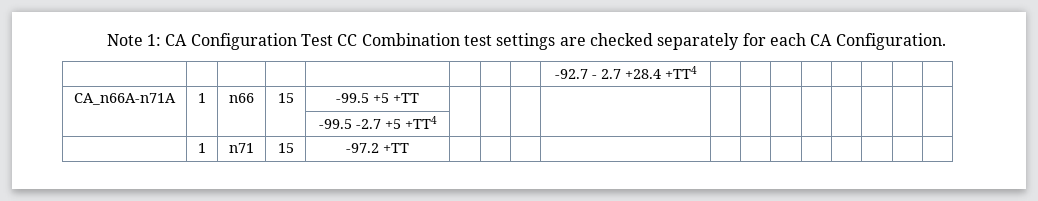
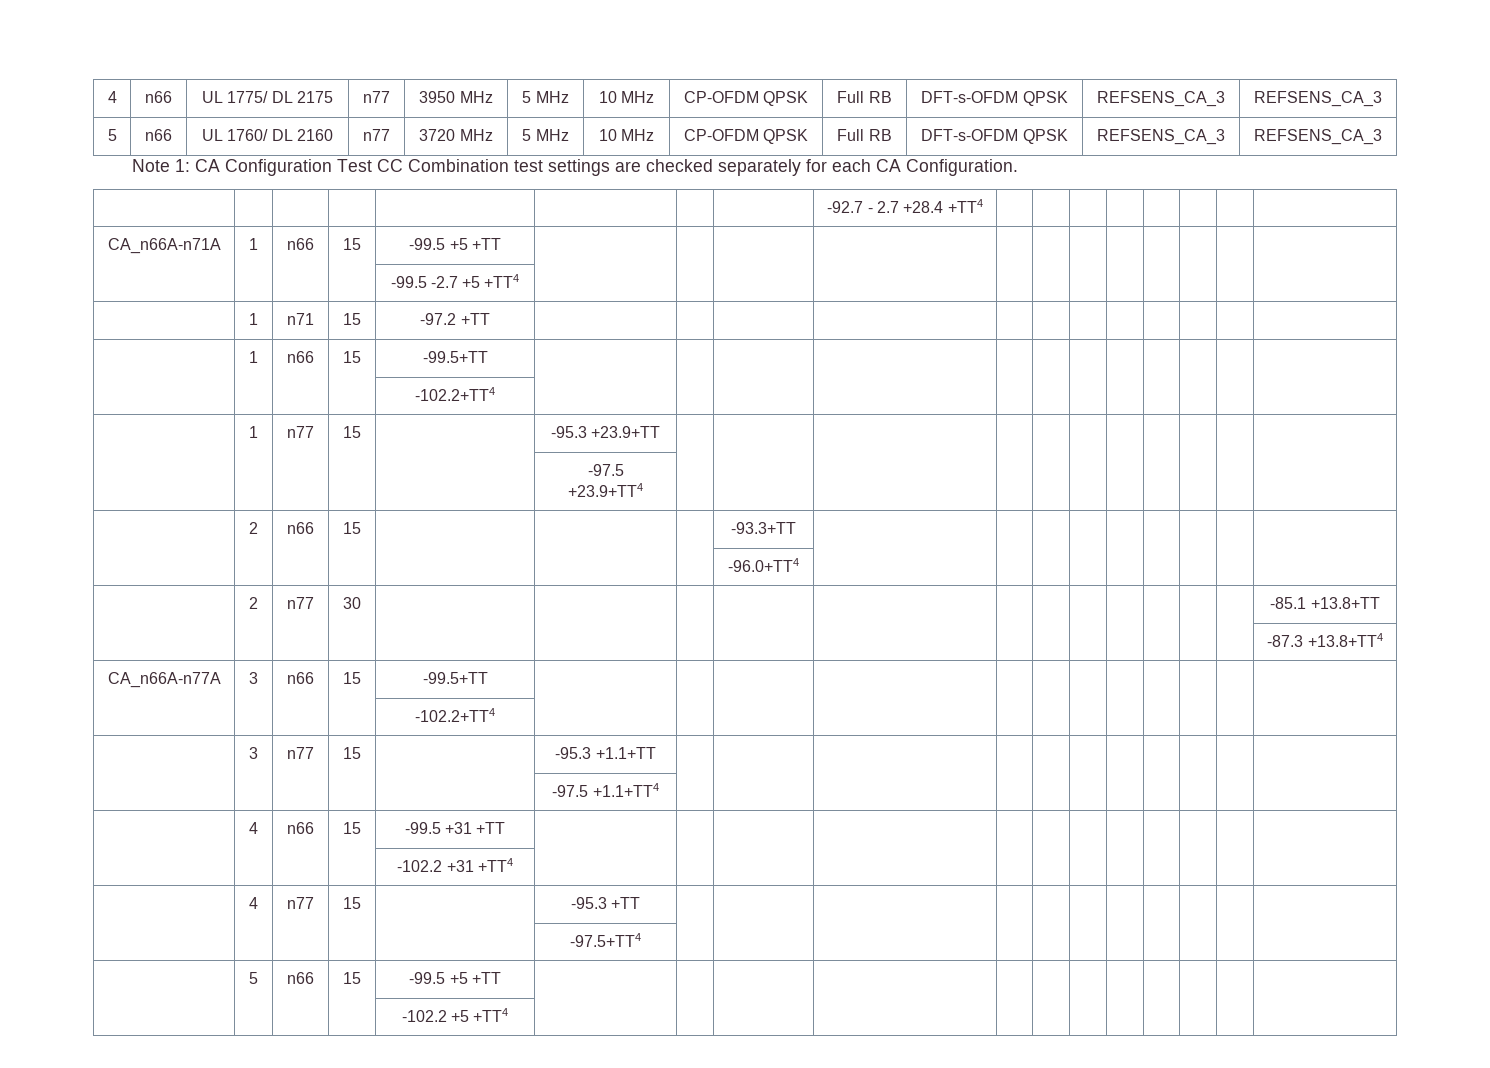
(106, 40) none -> [107,91,117,103] [145,91,172,103] [202,91,333,103] [363,91,390,103] [419,91,493,103] [522,91,569,103] [598,91,655,103] [683,91,809,106] [837,91,892,103] [921,91,1068,106] [1097,91,1225,107] [1254,91,1382,107] [107,129,117,141] [145,129,172,141] [202,129,333,141] [363,129,390,141] [419,129,493,141] [522,129,569,141] [598,129,655,141] [683,129,809,144] [837,129,892,141] [921,129,1068,144] [1097,129,1225,145] [1254,129,1382,145] 4 | n66 | UL 1775/ DL 2175 | n77 | 3950 MHz | 5 MHz | 10 MHz | CP-OFDM QPSK | Full RB | DFT-s-OFDM QPSK | REFSENS_CA_3 | REFSENS_CA_3 // 5 | n66 | UL 1760/ DL 2160 | n77 | 3720 MHz | 5 MHz | 10 MHz | CP-OFDM QPSK | Full RB | DFT-s-OFDM QPSK | REFSENS_CA_3 | REFSENS_CA_3 //
(409, 148) none -> [249,351,258,363] [287,351,314,363] [343,351,361,363] [422,351,488,363] [415,387,495,401] [249,426,258,438] [287,426,314,438] [343,426,361,438] [550,426,661,438] [587,464,624,476] [568,483,643,497] [249,522,258,534] [287,522,314,534] [343,522,361,534] [731,522,796,534] [728,558,799,572] [249,597,258,609] [287,597,314,609] [343,597,361,609] [1270,597,1380,609] [1267,633,1383,647] [107,672,221,688] [249,672,258,684] [287,672,314,684] [343,672,361,684] [422,672,488,684] [415,708,495,722] [249,747,258,759] [287,747,314,759] [343,747,361,759] [555,747,656,759] [552,783,659,797] [249,822,258,834] [287,822,314,834] [343,822,361,834] [404,822,506,834] [397,858,513,872] [249,897,258,909] [287,897,314,909] [343,897,361,909] [570,897,641,909] [570,933,641,947] [249,972,258,984] [287,972,314,984] [343,972,361,984] [409,972,501,984] [401,1008,509,1022] // | 1 | n66 | 15 | -99.5+TT | | | | | | | | | | | | // | | | | -102.2+TT4 | | | | | | | | | | | | // | 1 | n77 | 15 | | -95.3 +23.9+TT | | | | | | | | | | | // | | | | | -97.5 +23.9+TT4 | | | | | | | | | | | // | 2 | n66 | 15 | | | | -93.3+TT | | | | | | | | | // | | | | | | | -96.0+TT4 | | | | | | | | | // | 2 | n77 | 30 | | | | | | | | | | | | | -85.1 +13.8+TT // | | | | | | | | | | | | | | | | -87.3 +13.8+TT4 // CA_n66A-n77A | 3 | n66 | 15 | -99.5+TT | | | | | | | | | | | | // | | | | -102.2+TT4 | | | | | | | | | | | | // | 3 | n77 | 15 | | -95.3 +1.1+TT | | | | | | | | | | | // | | | | | -97.5 +1.1+TT4 | | | | | | | | | | | // | 4 | n66 | 15 | -99.5 +31 +TT | | | | | | | | | | | | // | | | | -102.2 +31 +TT4 | | | | | | | | | | | | // | 4 | n77 | 15 | | -95.3 +TT | | | | | | | | | | | // | | | | | -97.5+TT4 | | | | | | | | | | | // | 5 | n66 | 15 | -99.5 +5 +TT | | | | | | | | | | | | // | | | | -102.2 +5 +TT4 | | | | | | | | | | | |

